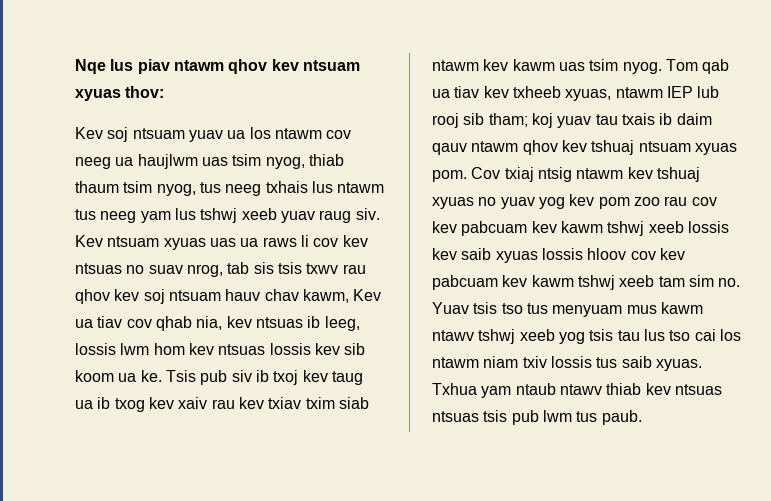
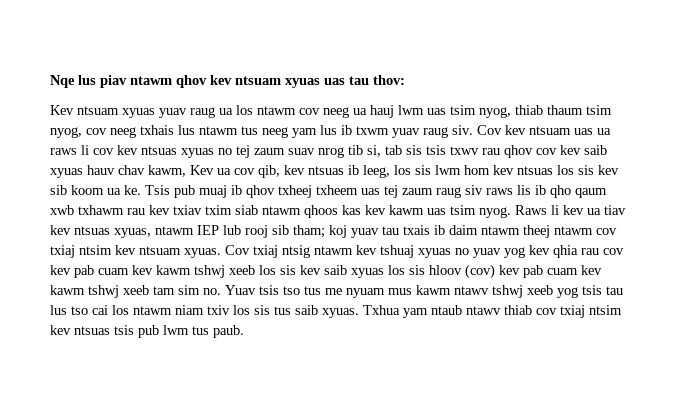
(121, 95) none -> [324,76,369,85] uas tau
[107,127,223,142] soj ntsuam yuav -> [77,106,215,118] ntsuam xyuas yuav raug
[137,154,198,169] haujlwm -> [370,105,424,118] hauj lwm
[199,182,221,193] tus -> [86,128,107,135] cov
[200,208,277,223] tshwj xeeb -> [341,125,389,135] ib txwm
[75,235,206,250] Kev ntsuam xyuas -> [477,125,571,135] Cov kev ntsuam
[126,264,223,277] no suav nrog, -> [181,145,381,158] xyuas no tej zaum suav nrog tib si,
[114,289,221,304] kev soj ntsuam -> [536,145,607,155] [50,168,83,178] cov kev saib xyuas
[97,316,223,331] tiav cov qhab nia, -> [234,165,280,178] cov qib,
[75,343,116,355] lossis -> [394,165,431,175] los sis
[269,343,311,355] lossis -> [557,165,594,175] los sis
[231,370,363,385] [75,397,208,412] siv ib txoj kev taug ua ib txog kev xaiv -> [199,185,607,198] [50,205,124,215] muaj ib qhov txheej txheem uas tej zaum raug siv raws lis ib qho qaum xwb txhawm
(479, 65) none -> [304,205,361,218] qhoos kas
[665,59,730,74] Tom qab -> [515,205,584,215] Raws li kev
[512,86,561,98] txheeb -> [74,226,110,235] ntsuas
[432,140,737,155] [432,170,467,182] qauv ntawm qhov kev tshuaj ntsuam xyuas pom. -> [481,225,617,238] [50,245,221,258] ntawm theej ntawm cov txiaj ntsim kev ntsuam xyuas.
[598,197,660,209] pom zoo -> [553,245,578,258] qhia
[461,221,729,236] [432,248,685,263] [432,275,498,290] pabcuam kev kawm tshwj xeeb lossis kev saib xyuas lossis hloov cov kev pabcuam -> [74,264,578,279] pab cuam kev kawm tshwj xeeb los sis kev saib xyuas los sis hloov (cov) kev pab cuam
[552,305,623,317] menyuam -> [325,288,385,298] me nyuam
[550,356,592,368] lossis -> [233,305,270,315] los sis
[645,383,722,395] [432,411,479,422] kev ntsuas ntsuas -> [536,305,622,318] [50,325,110,335] cov txiaj ntsim kev ntsuas

